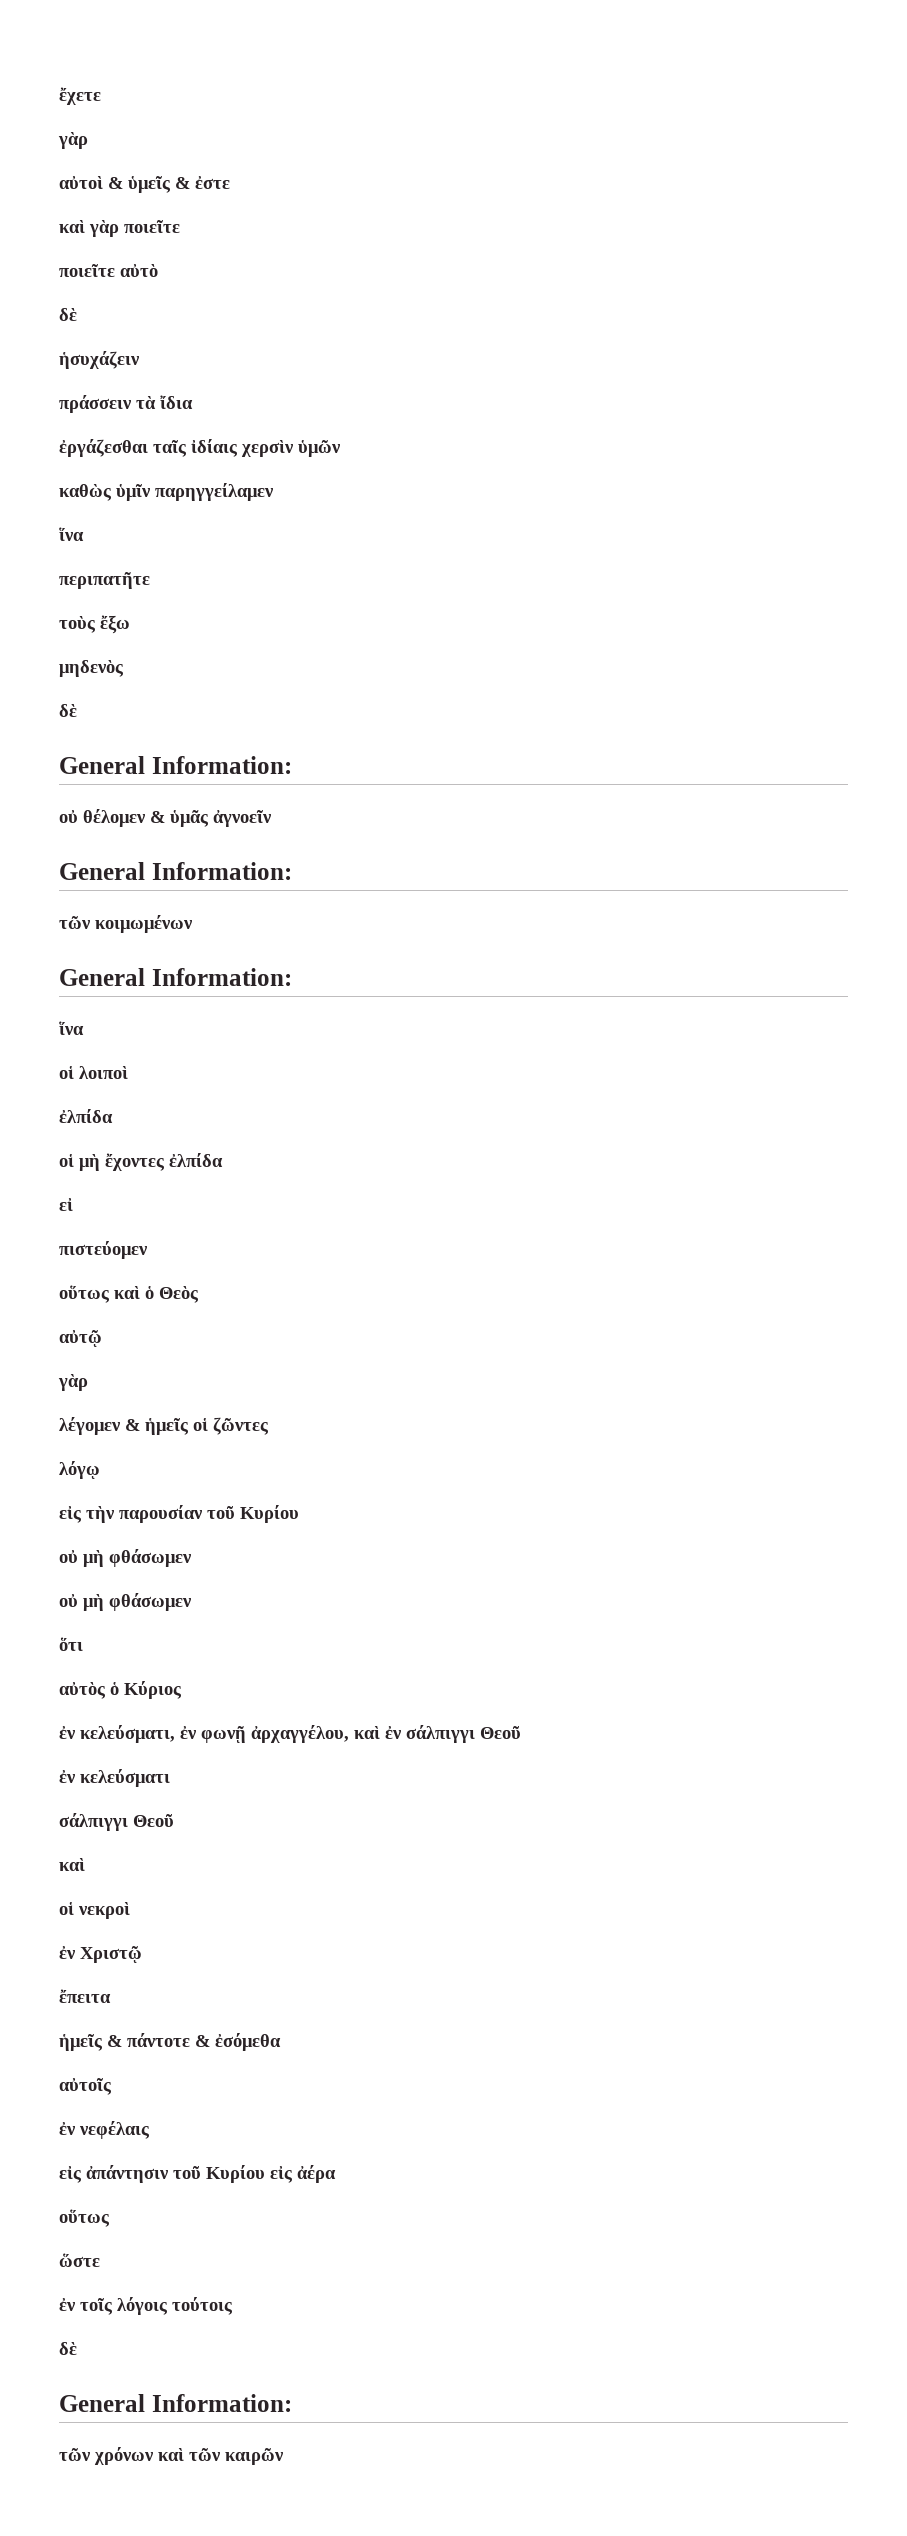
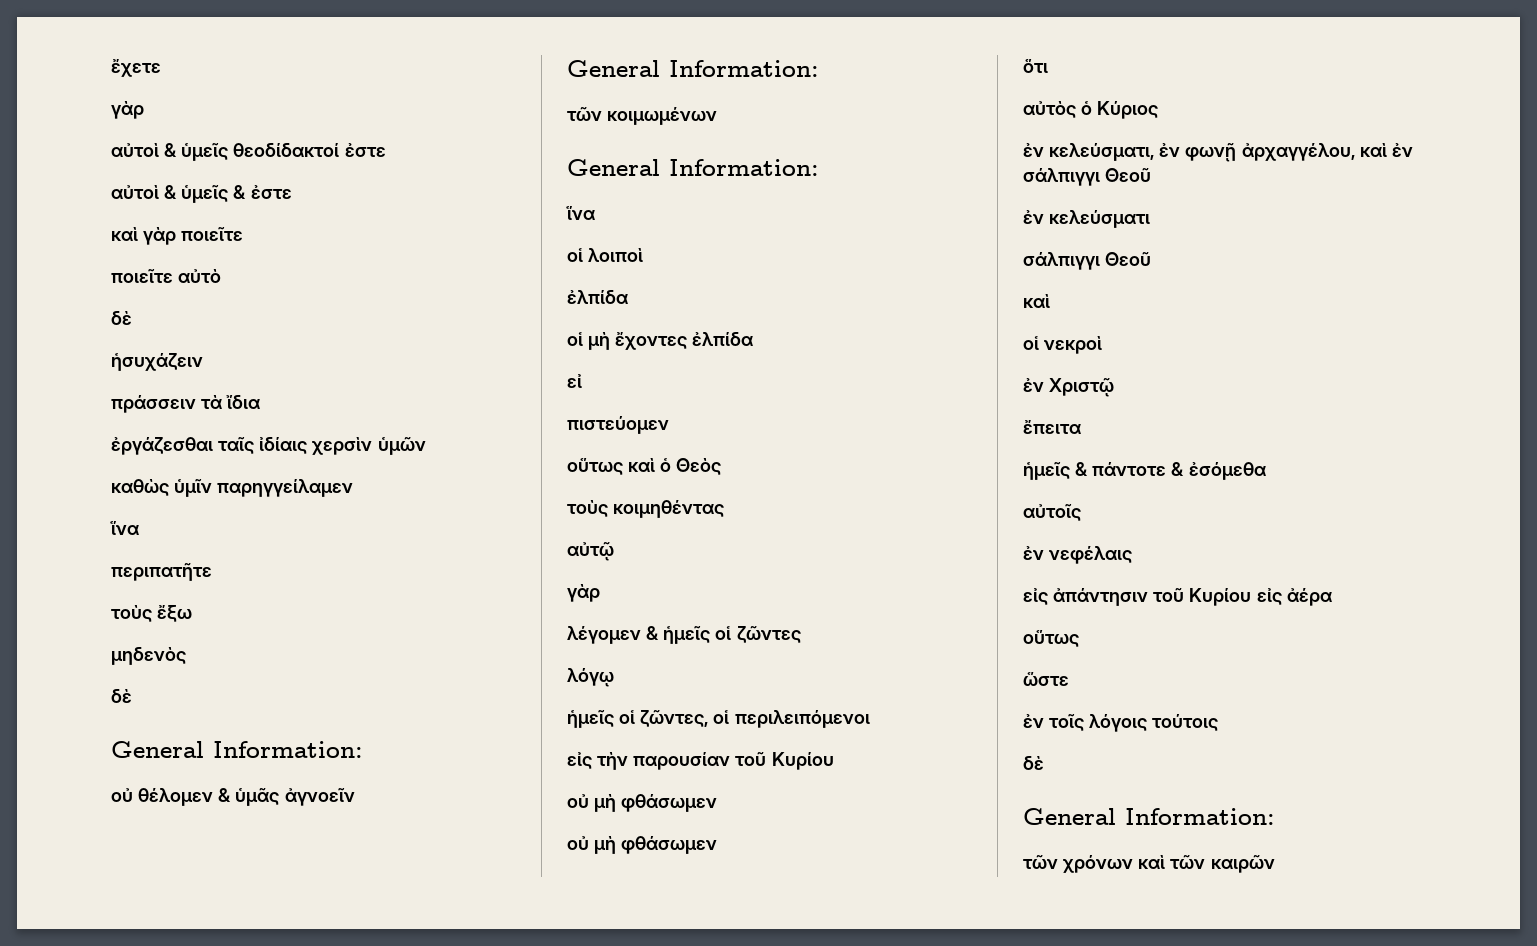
(88, 140) none -> [111,143,386,161] // αὐτοὶ & ὑμεῖς θεοδίδακτοί ἐστε
(198, 1294) none -> [567,500,725,518] // τοὺς κοιμηθέντας
(100, 1470) none -> [567,710,870,728] // ἡμεῖς οἱ ζῶντες, οἱ περιλειπόμενοι

